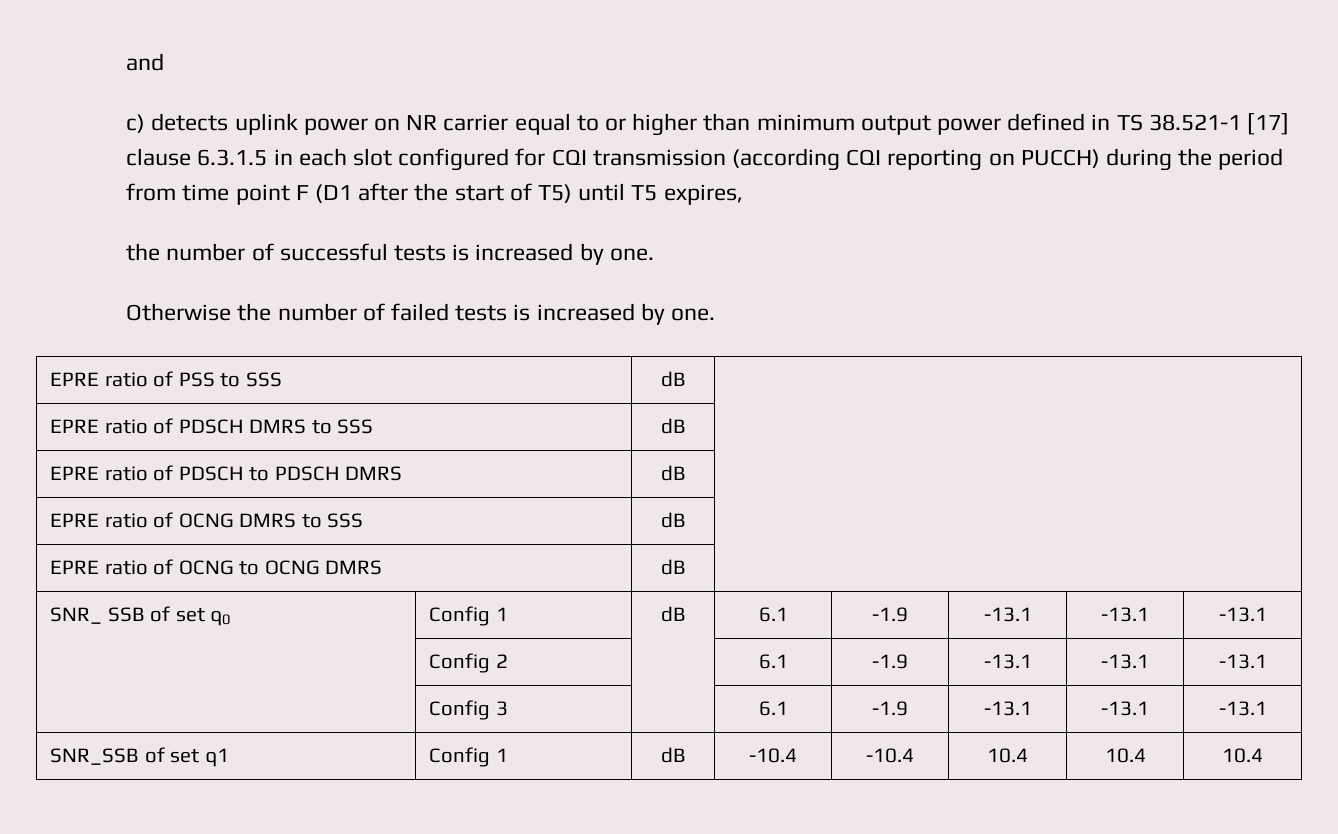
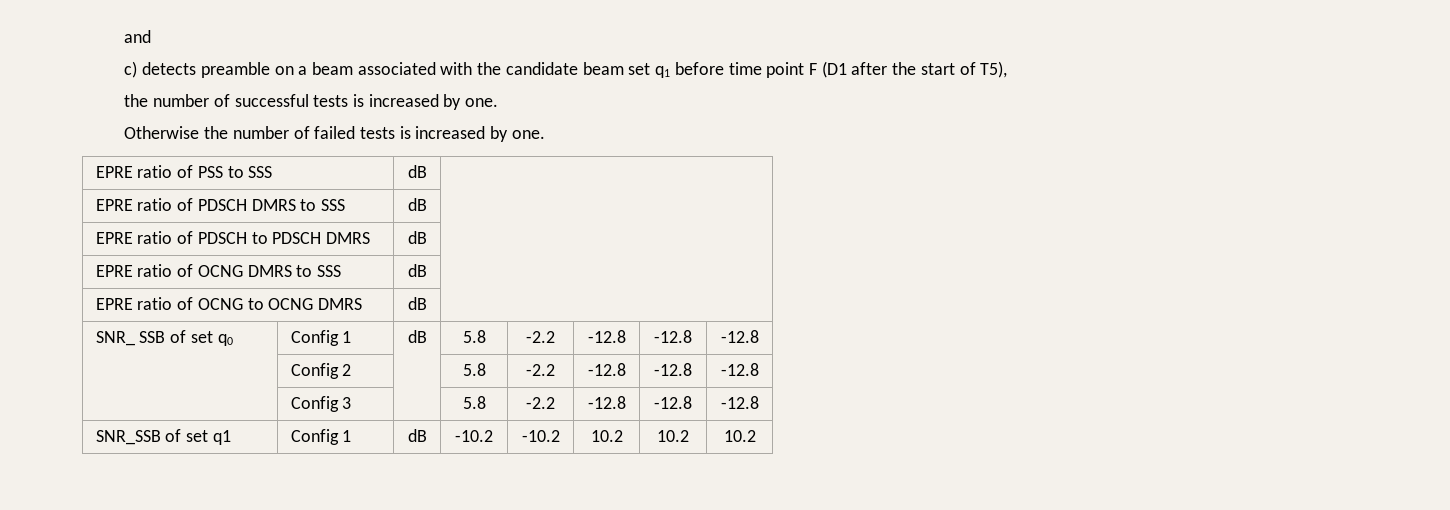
[234,113,1290,136] [126,148,1284,171] [126,183,177,201] uplink power on NR carrier equal to or higher than minimum output power defined in TS 38.521-1 [17] clause 6.3.1.5 in each slot configured for CQI transmission (according CQI reporting on PUCCH) during the period from -> [200,62,724,78] preamble on a beam associated with the candidate beam set q1 before
[537,183,743,205] T5) until T5 expires, -> [980,61,1008,78] T5),
[758,607,788,622] [872,607,908,622] [983,607,1032,622] [1101,607,1149,622] [1218,607,1267,622] [428,653,508,673] [758,654,788,669] [872,654,908,669] [983,654,1032,669] [1101,654,1149,669] [1218,654,1267,669] [428,700,508,720] [758,701,788,716] [872,701,908,716] [983,701,1032,716] [1101,701,1149,716] [1218,701,1267,716] 6.1 | -1.9 | -13.1 | -13.1 | -13.1 // | Config 2 | | 6.1 | -1.9 | -13.1 | -13.1 | -13.1 // | Config 3 | | 6.1 | -1.9 | -13.1 | -13.1 | -13.1 -> [462,330,486,343] [526,331,555,343] [587,330,626,343] [654,330,692,343] [720,330,759,343] [290,363,352,379] [462,363,486,376] [526,364,555,376] [587,363,626,376] [654,363,692,376] [720,363,759,376] [290,396,352,412] [462,396,486,409] [526,397,555,409] [587,396,626,409] [654,396,692,409] [720,396,759,409] 5.8 | -2.2 | -12.8 | -12.8 | -12.8 // | Config 2 | | 5.8 | -2.2 | -12.8 | -12.8 | -12.8 // | Config 3 | | 5.8 | -2.2 | -12.8 | -12.8 | -12.8
[749,748,797,763] [866,748,914,763] [987,748,1028,763] [1104,748,1146,763] [1222,748,1263,763] -10.4 | -10.4 | 10.4 | 10.4 | 10.4 -> [455,430,493,442] [521,430,560,442] [590,430,623,442] [657,430,689,442] [723,430,756,442] -10.2 | -10.2 | 10.2 | 10.2 | 10.2

